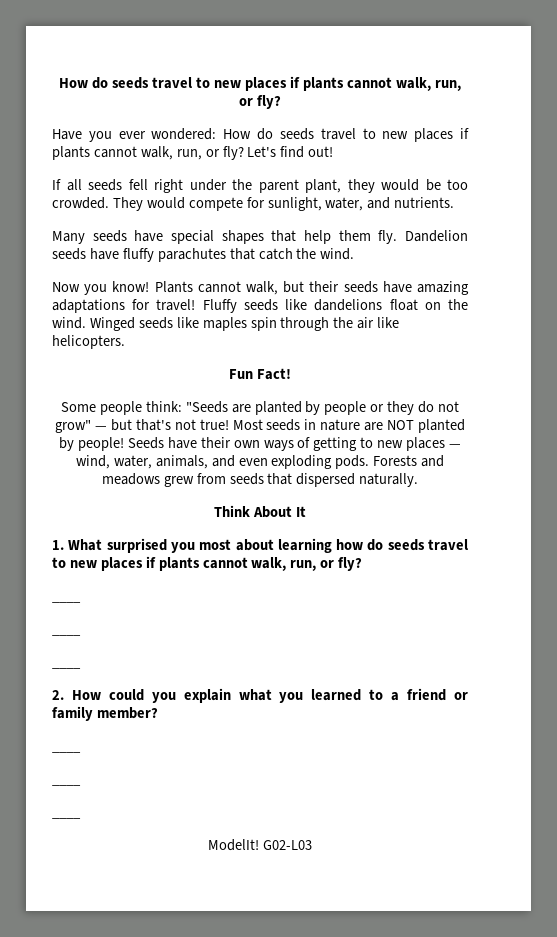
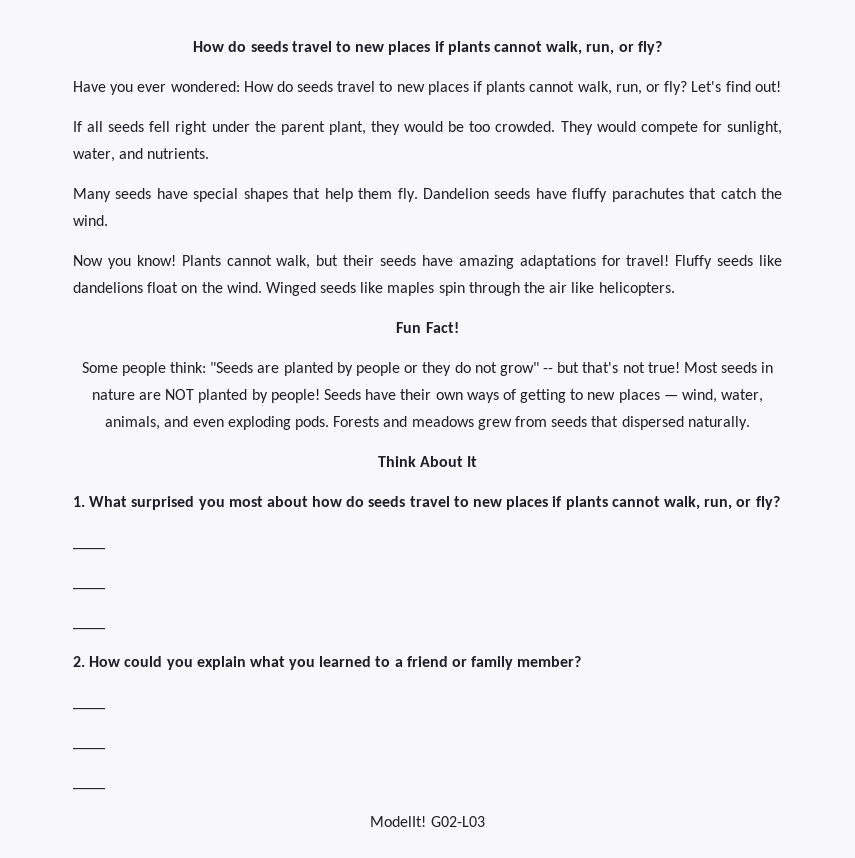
[94,426,107,430] — -> [543,368,554,373] --
[277,538,332,553] learning -> (308, 501) none

